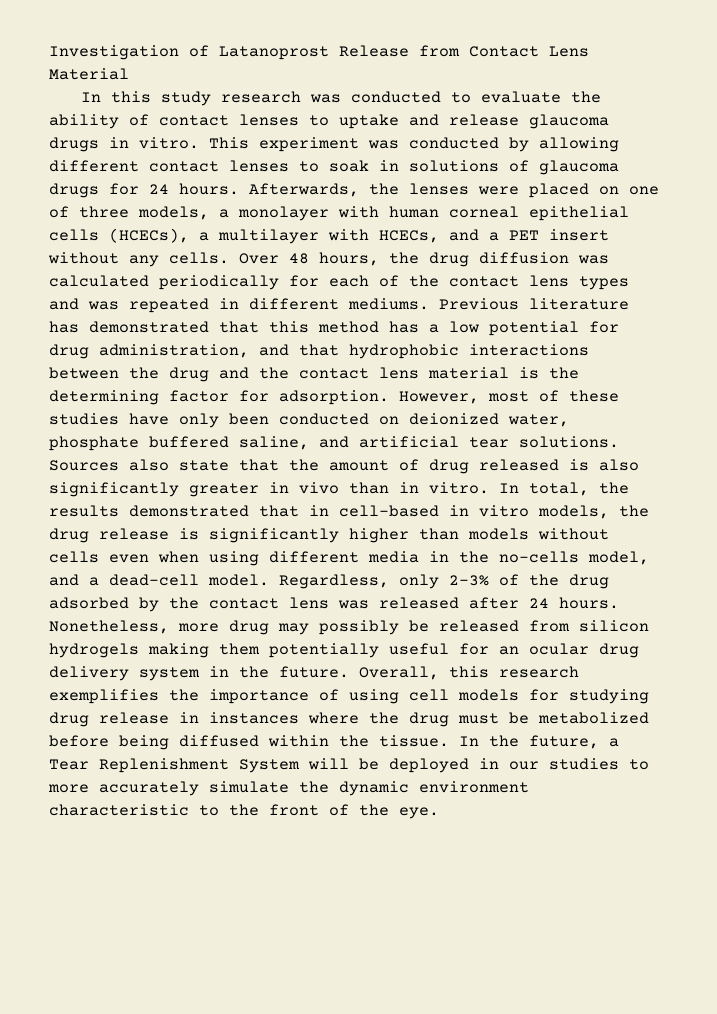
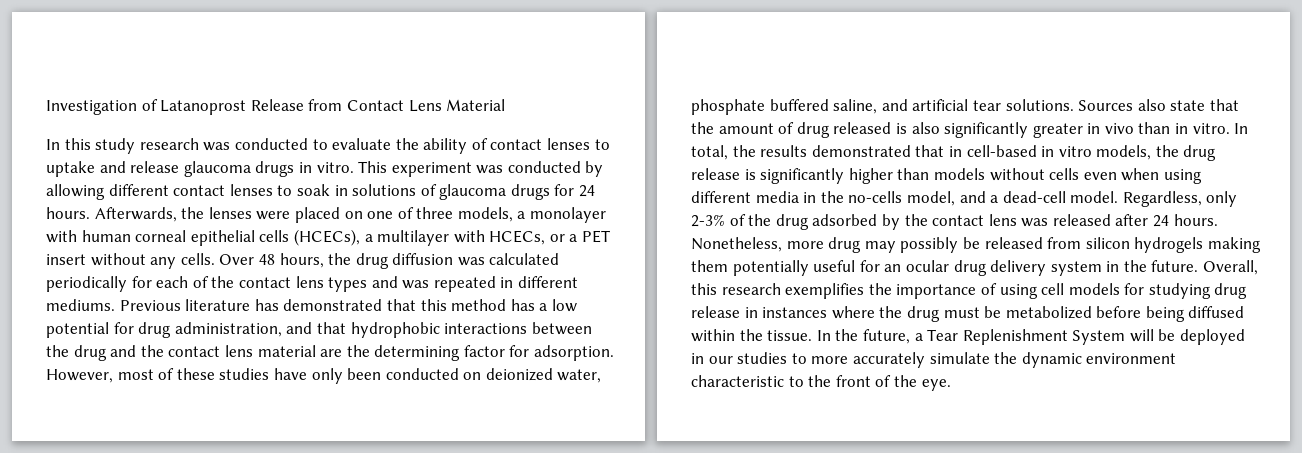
[449,229,479,241] and -> [549,234,565,242] or
[519,367,539,379] is -> [320,349,343,357] are

